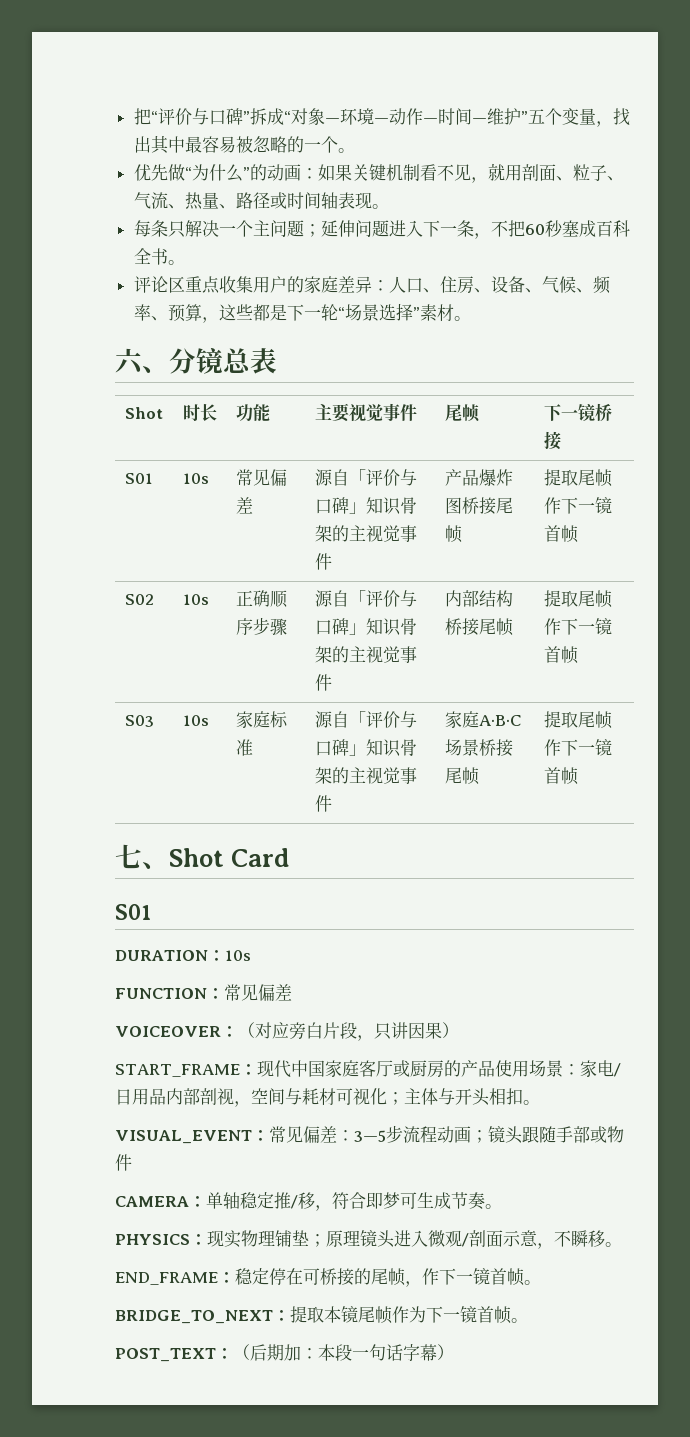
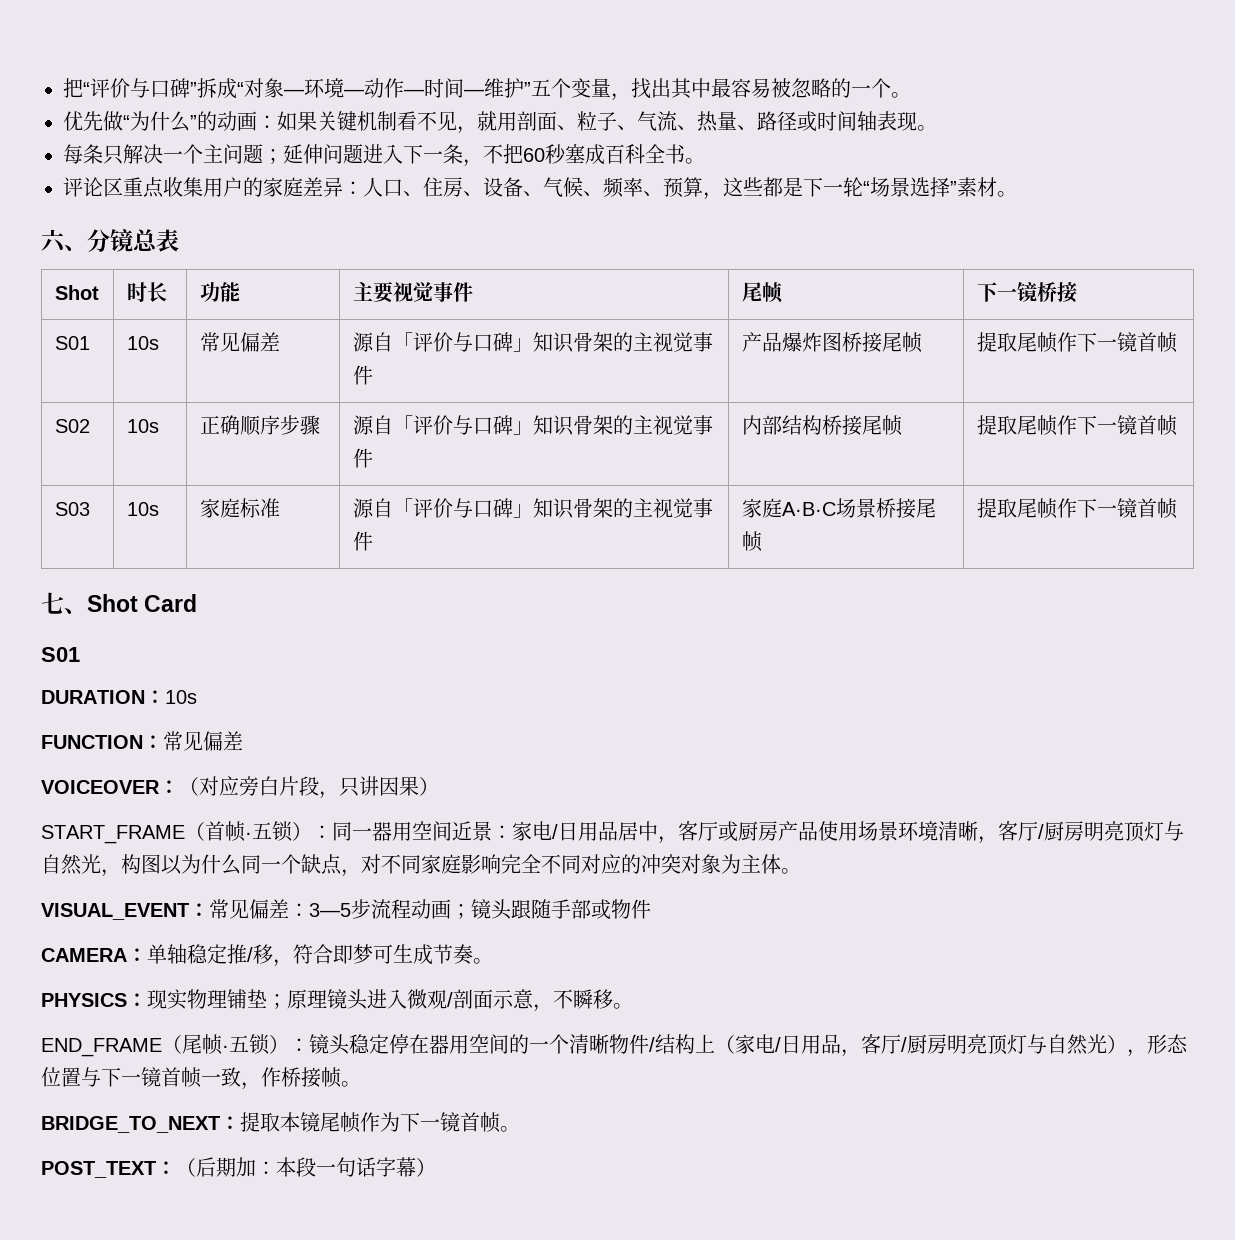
[239,1060,546,1078] ：现代中国家庭客厅或厨房的产品使用场 -> [185,821,472,842] （首帧·五锁）：同一器用空间近
[166,1088,523,1107] 内部剖视，空间与耗材可视化；主体与开头相扣 -> [618,821,1184,844] [41,854,781,877] 居中，客厅或厨房产品使用场景环境清晰，客厅/厨房明亮顶灯与自然光，构图以为什么同一个缺点，对不同家庭影响完全不同对应的冲突对象为主体
[218,1267,507,1287] ：稳定停在可桥接的尾帧，作下一镜首 -> [162,1034,1188,1057] [41,1067,321,1090] （尾帧·五锁）：镜头稳定停在器用空间的一个清晰物件/结构上（家电/日用品，客厅/厨房明亮顶灯与自然光），形态位置与下一镜首帧一致，作桥接

